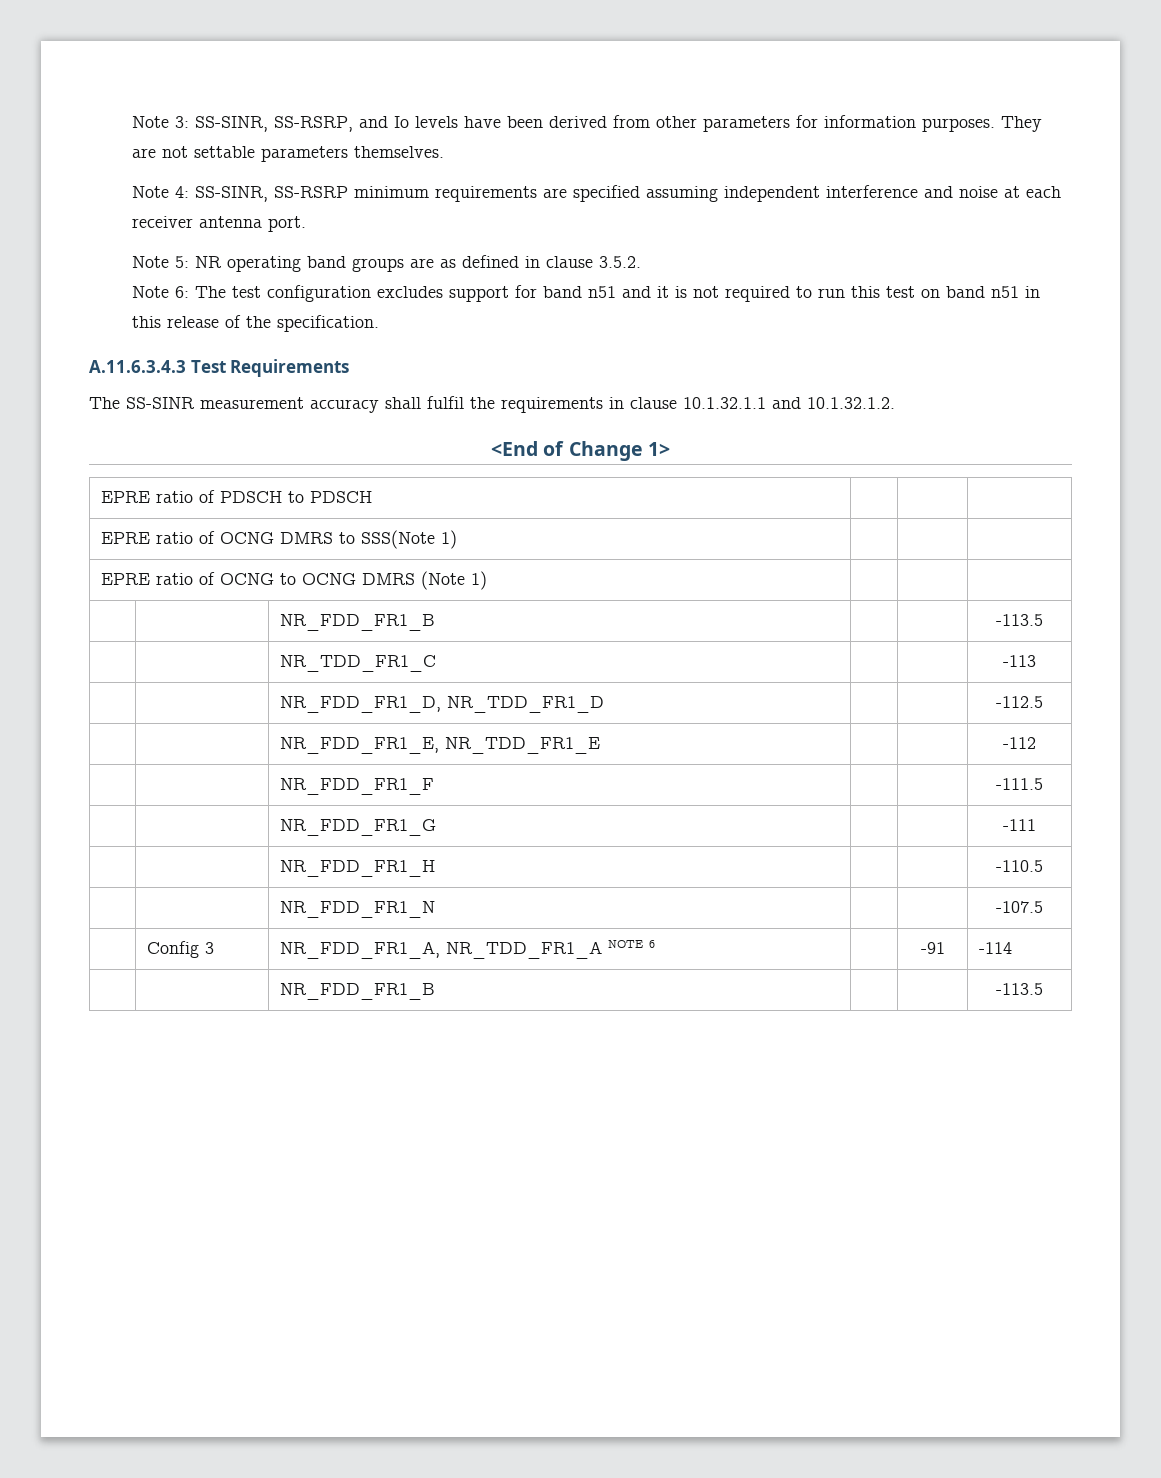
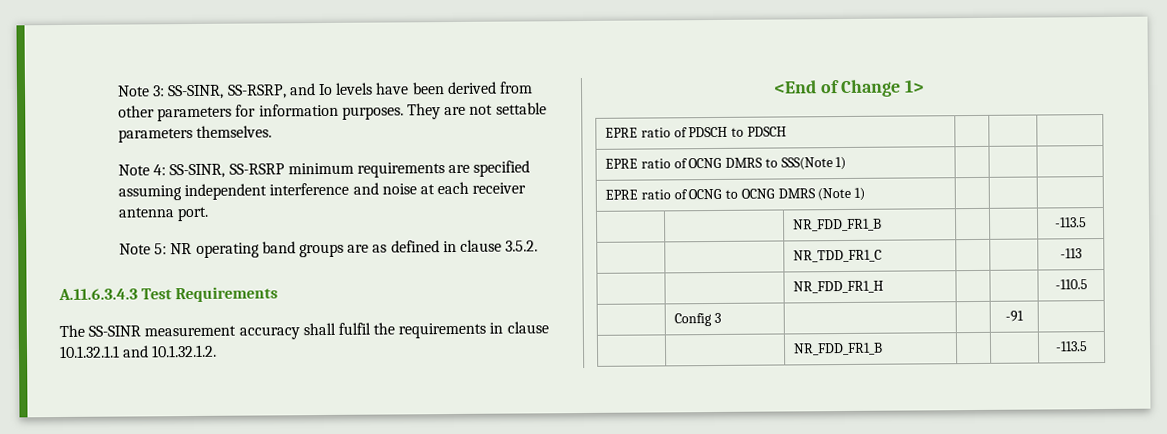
[132,285,1041,302] [132,315,380,332] // Note 6: The test configuration excludes support for band n51 and it is not required to run this test on band n51 in this release of the specification. -> (539, 246) none
[279,696,604,713] [996,696,1043,708] [279,737,600,754] [1003,737,1036,749] [279,778,434,795] [996,778,1043,790] [279,819,436,836] [1003,819,1036,831] // | | NR_FDD_FR1_D, NR_TDD_FR1_D | | | -112.5 // | | NR_FDD_FR1_E, NR_TDD_FR1_E | | | -112 // | | NR_FDD_FR1_F | | | -111.5 // | | NR_FDD_FR1_G | | | -111 -> (1082, 253) none
[279,901,435,918] [996,901,1043,913] // | | NR_FDD_FR1_N | | | -107.5 -> (1088, 284) none
[279,940,655,959] NR_FDD_FR1_A, NR_TDD_FR1_A NOTE 6 -> (721, 318) none
[978,942,1012,954] -114 -> (1024, 316) none

